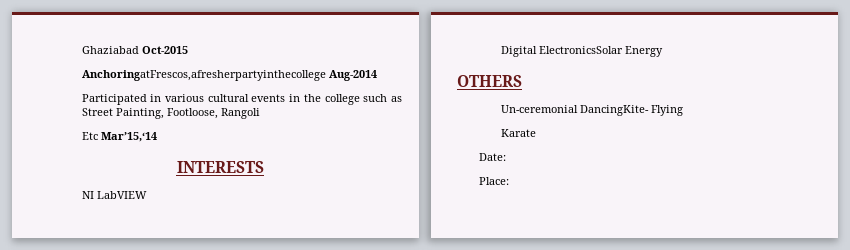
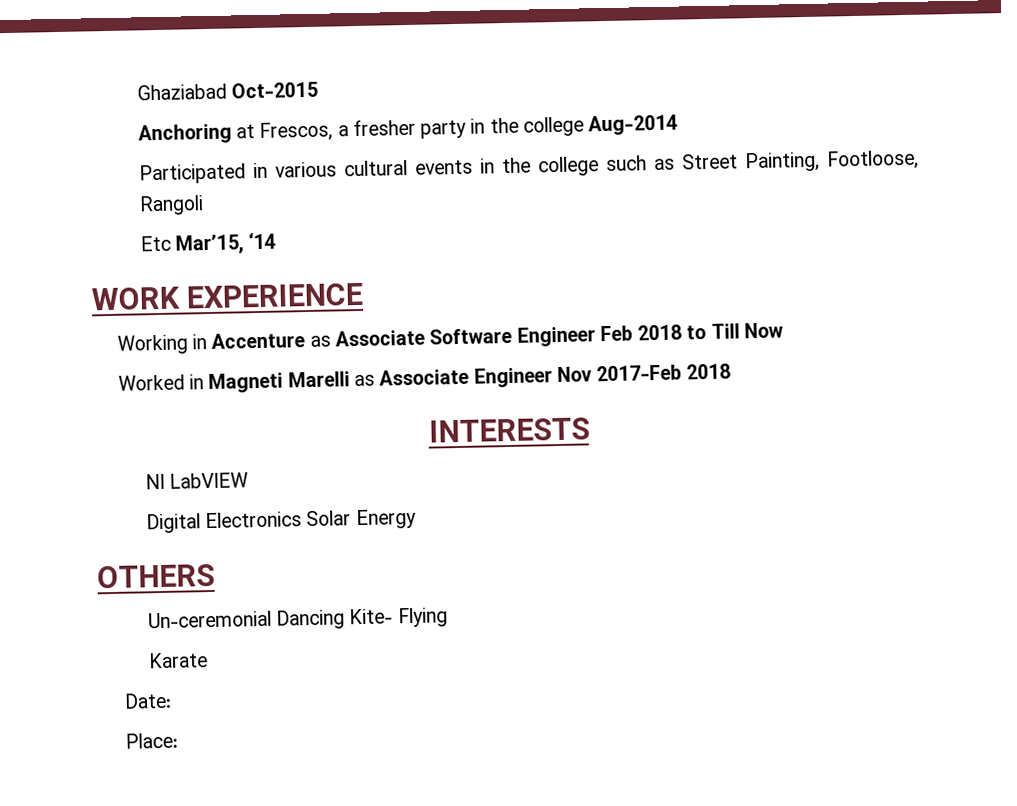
[81,70,326,81] AnchoringatFrescos,afresherpartyinthecollege -> [137,116,584,145] Anchoring at Frescos, a fresher party in the college
[100,132,157,142] Mar’15,‘14 -> [175,231,277,255] [91,282,365,311] [116,322,783,355] [117,363,732,394] Mar’15, ‘14 // WORK EXPERIENCE // Working in Accenture as Associate Software Engineer Feb 2018 to Till Now // Worked in Magneti Marelli as Associate Engineer Nov 2017-Feb 2018
[538,46,623,54] ElectronicsSolar -> [205,510,352,529] Electronics Solar
[579,105,649,116] DancingKite- -> [276,608,394,630] Dancing Kite-

